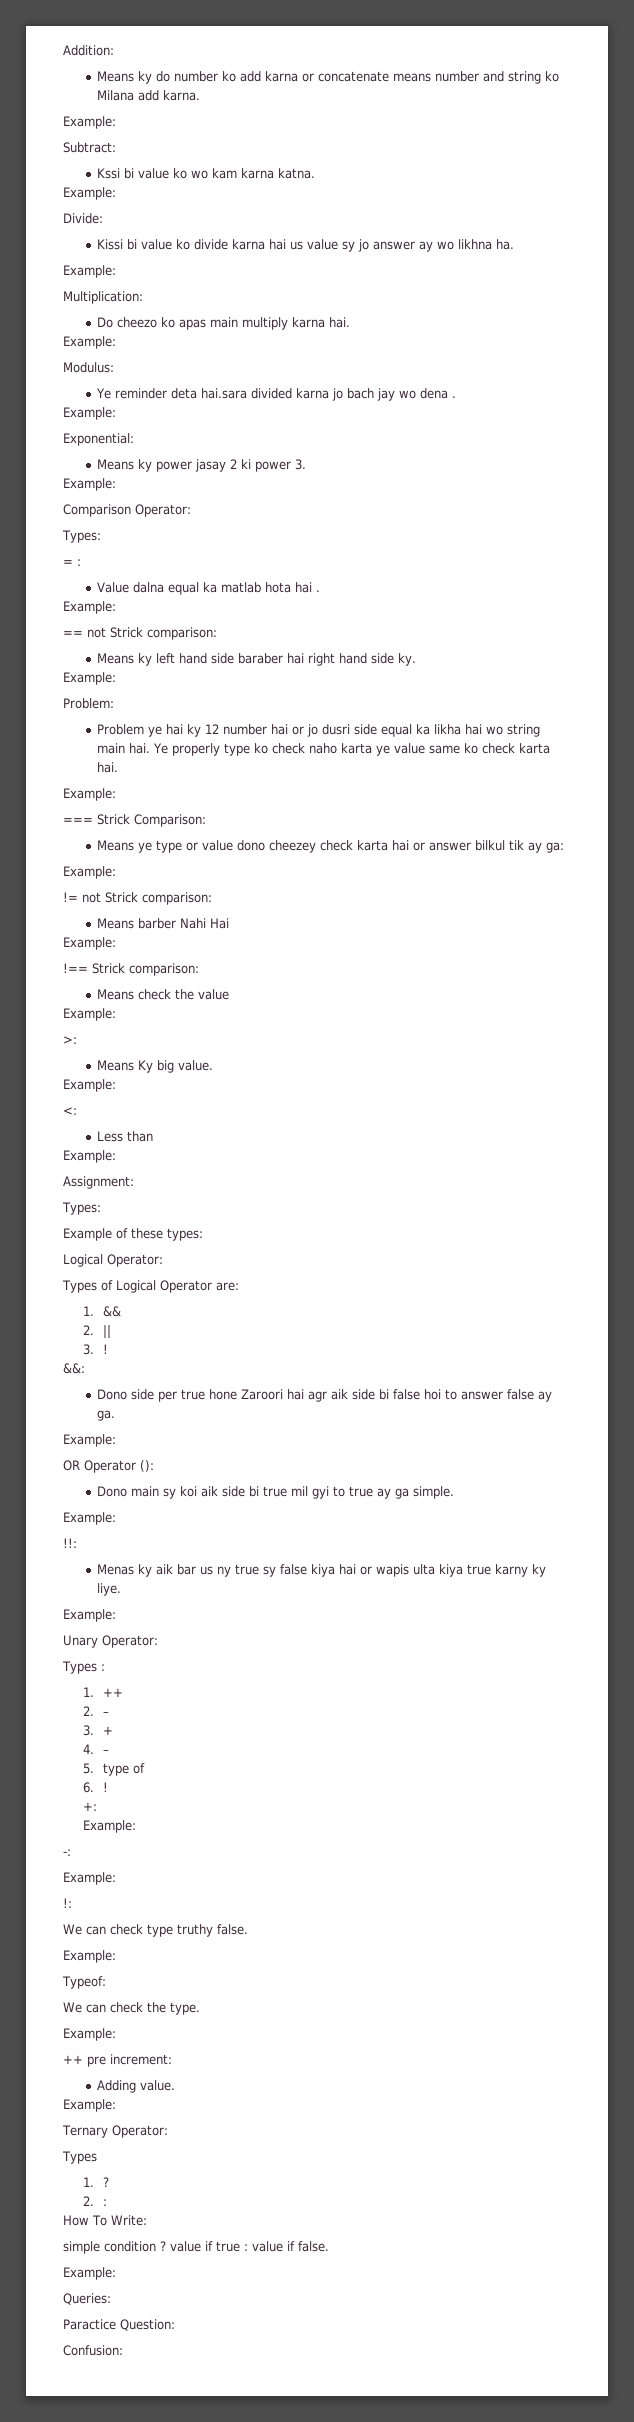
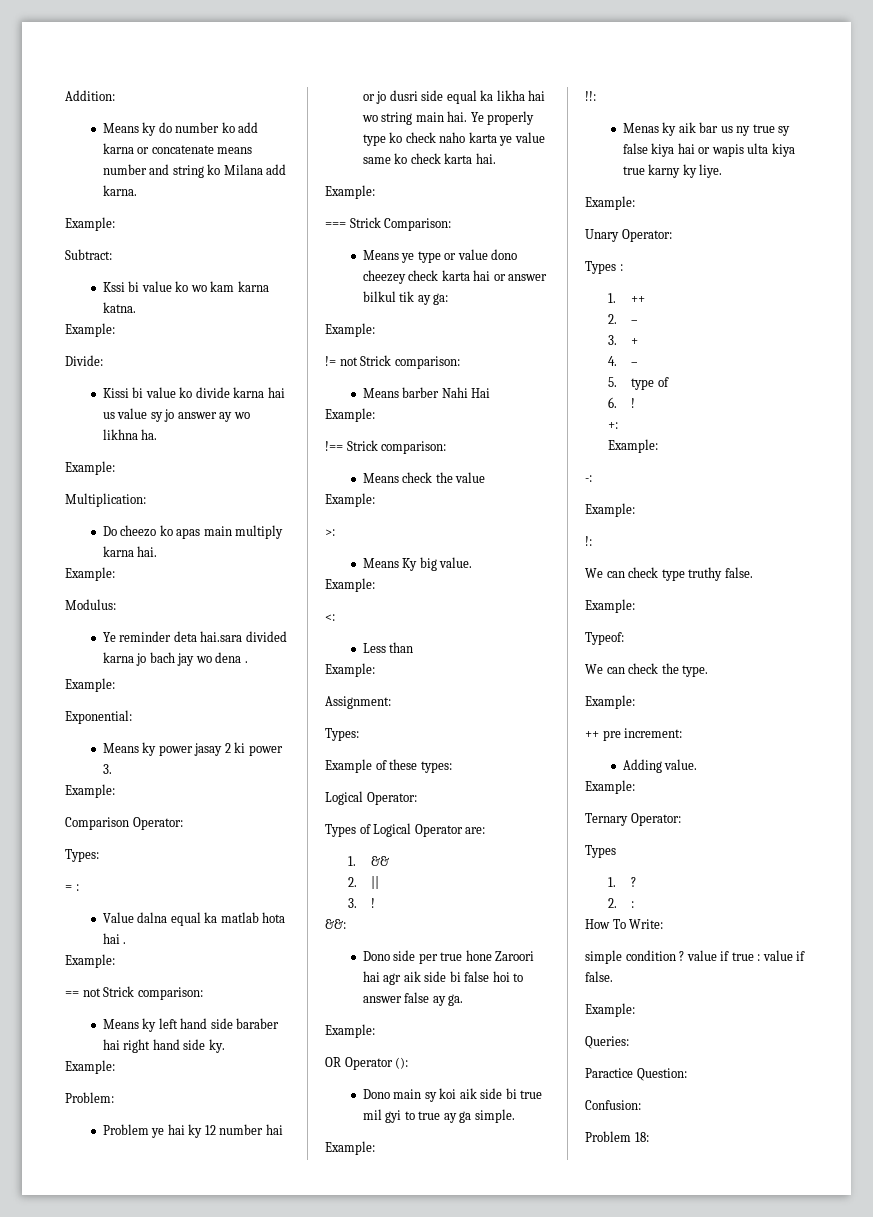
(123, 2350) none -> [585,1131,649,1142] // Problem 18:

